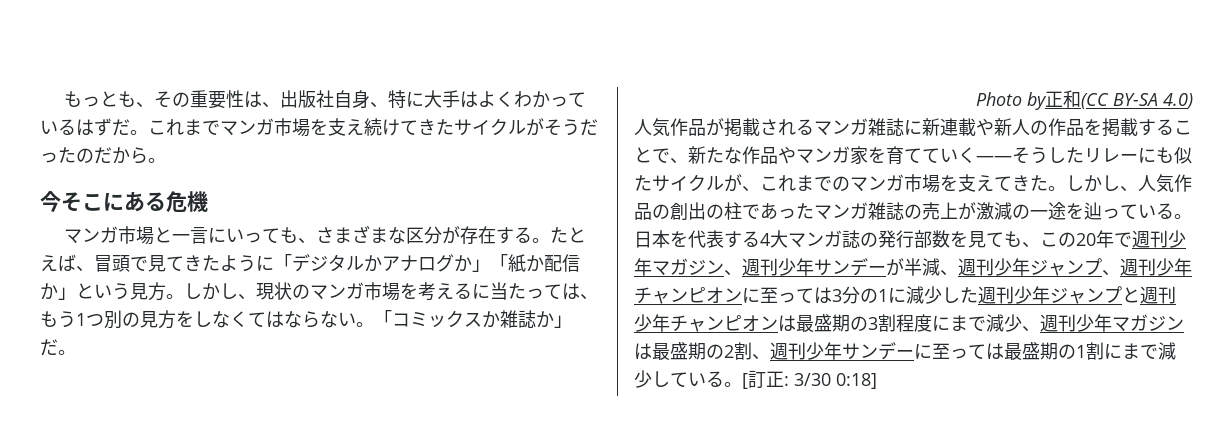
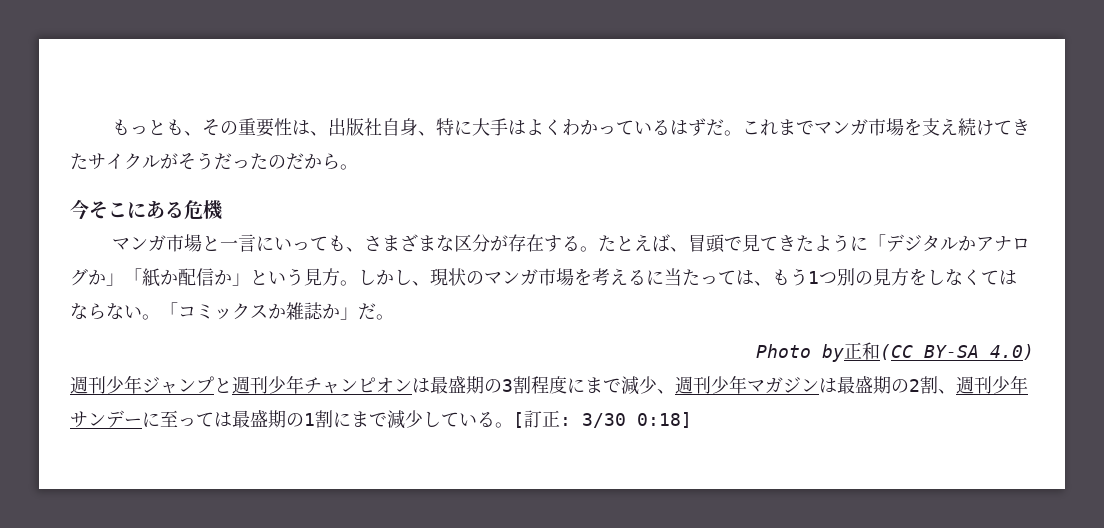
[634,118,1192,137] [634,146,1192,165] [634,174,1192,193] [634,202,1192,221] [634,230,1186,248] [634,258,1192,276] [634,286,978,304] 人気作品が掲載されるマンガ雑誌に新連載や新人の作品を掲載することで、新たな作品やマンガ家を育てていく――そうしたリレーにも似たサイクルが、これまでのマンガ市場を支えてきた。しかし、人気作品の創出の柱であったマンガ雑誌の売上が激減の一途を辿っている。日本を代表する4大マンガ誌の発行部数を見ても、この20年で週刊少年マガジン、週刊少年サンデーが半減、週刊少年ジャンプ、週刊少年チャンピオンに至っては3分の1に減少した -> (1034, 352) none

